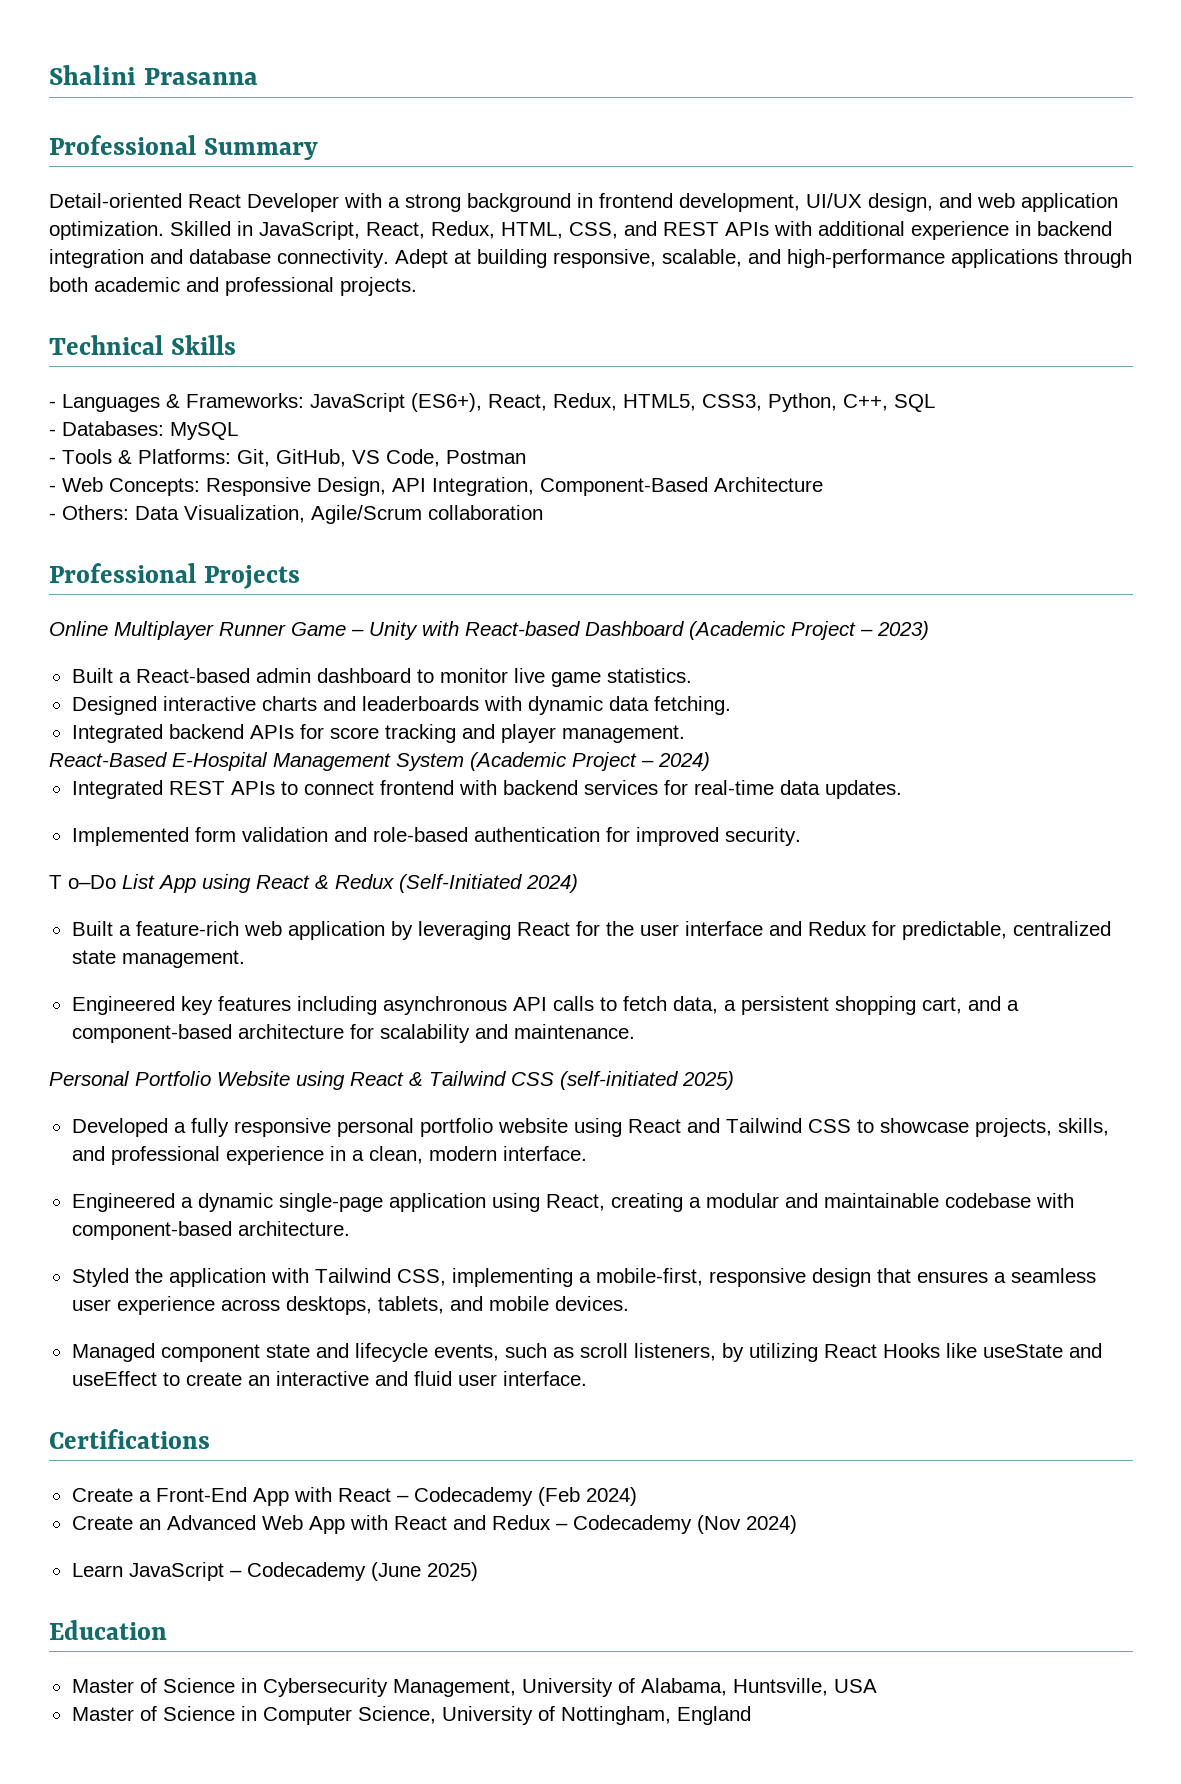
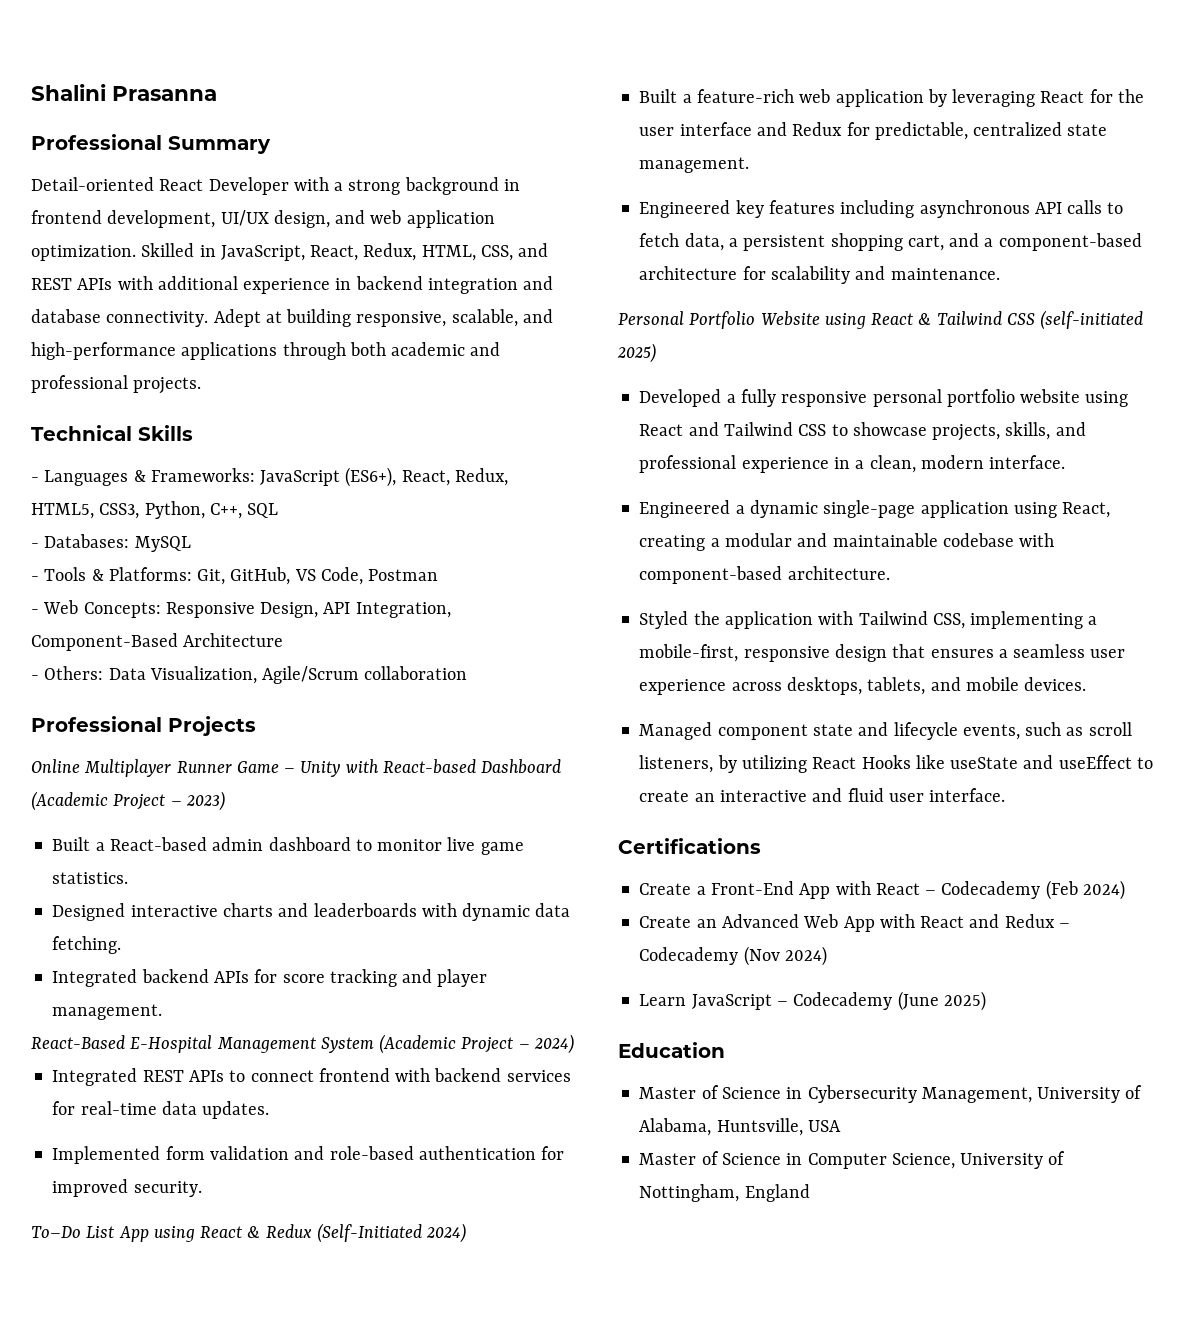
[49,875,116,889] T o–Do -> [31,1226,81,1238] To–Do

